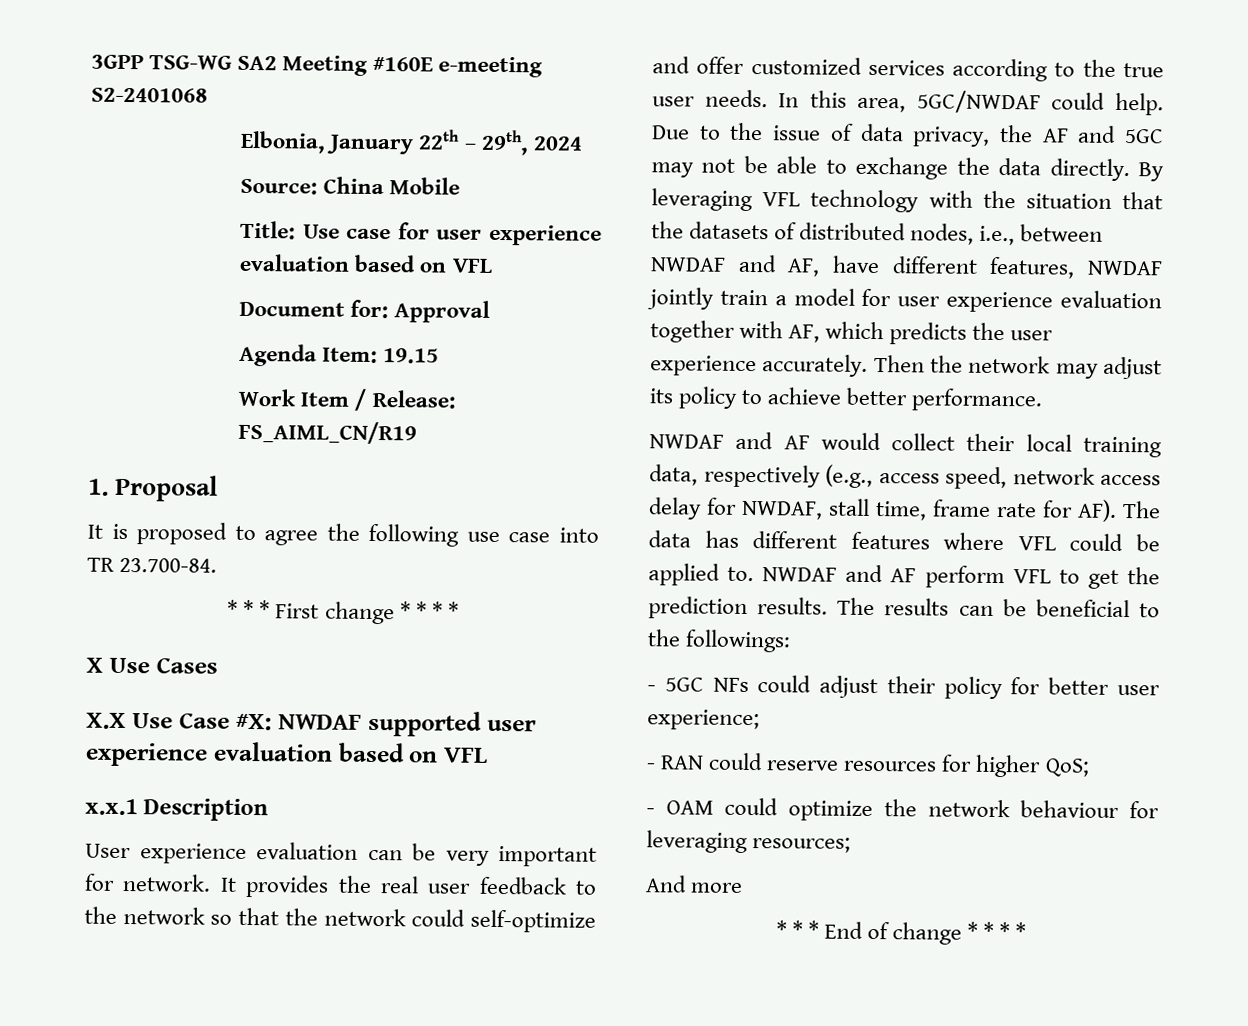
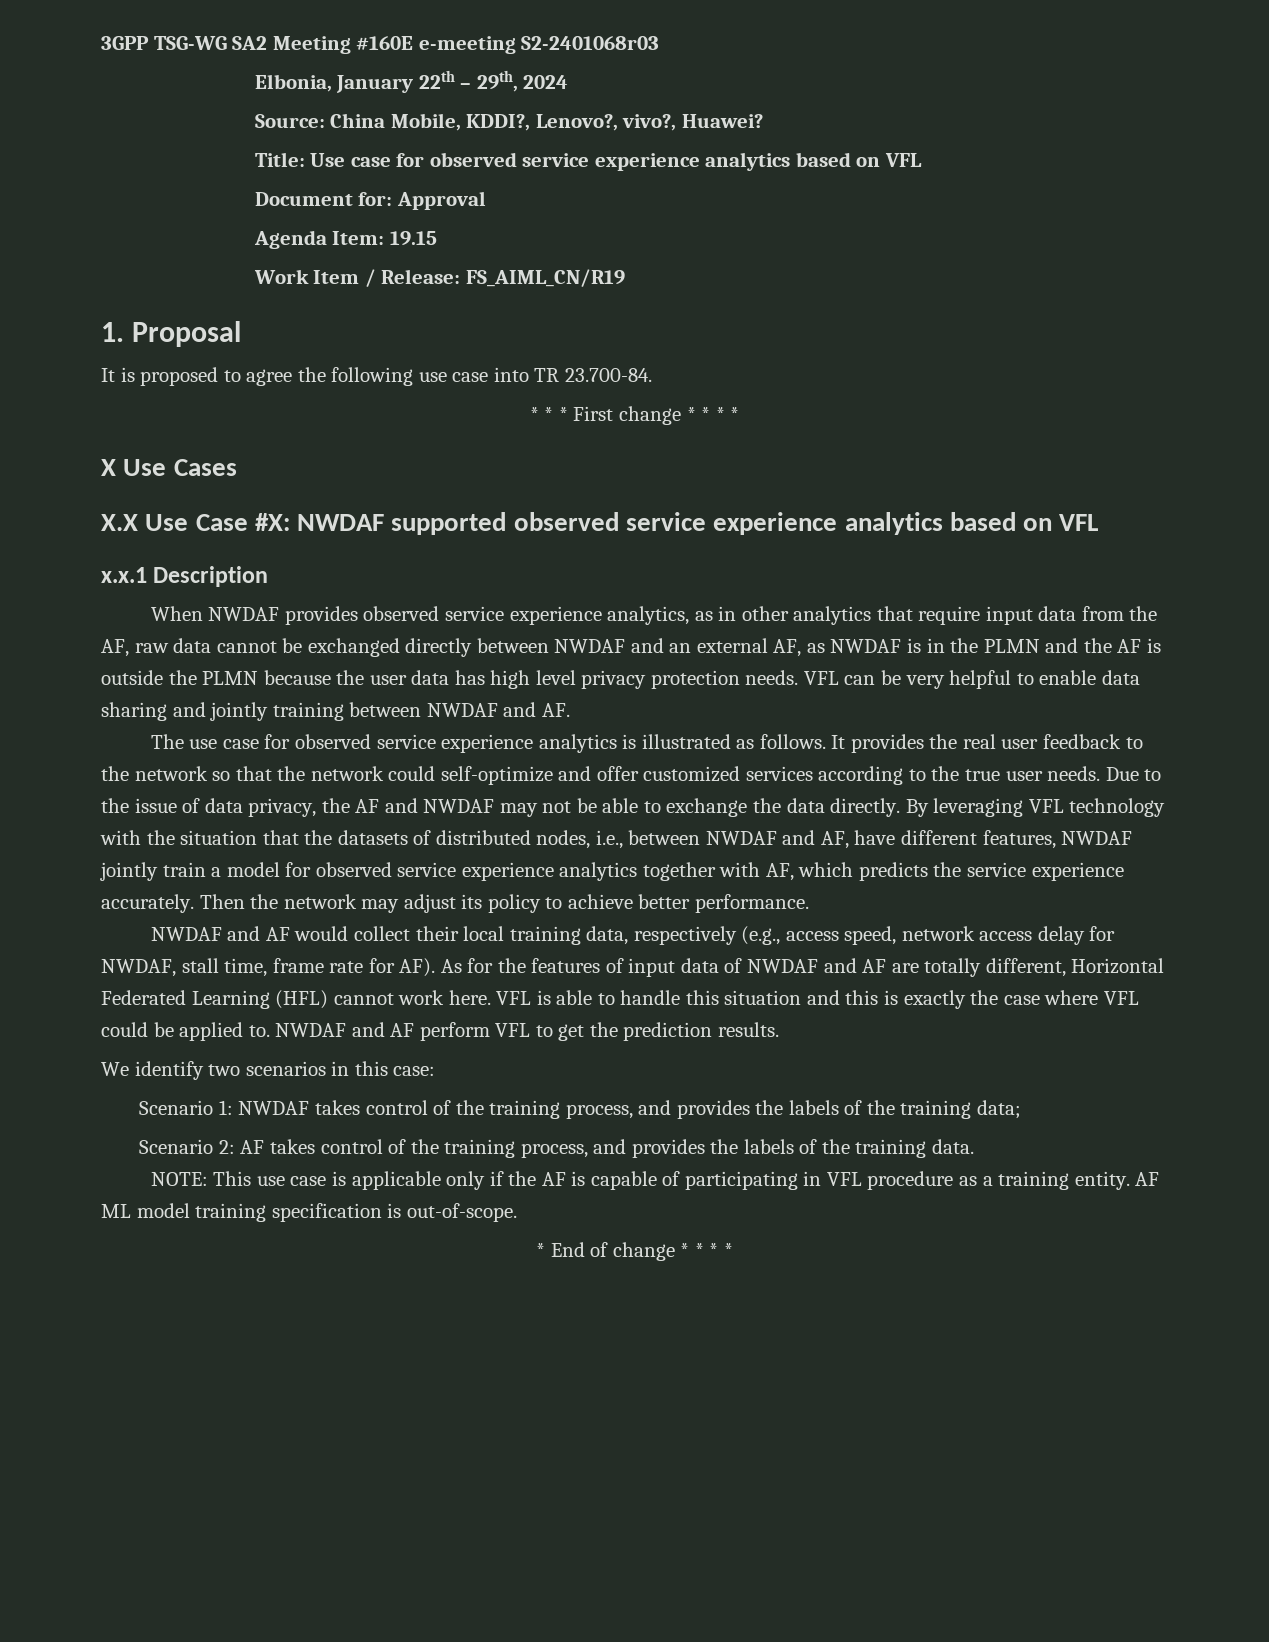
[91,87,208,103] S2-2401068 -> [521,36,660,50] S2-2401068r03
[389,177,461,195] Mobile -> [390,113,763,131] Mobile, KDDI?, Lenovo?, vivo?, Huawei?
[436,224,602,246] [239,253,351,272] user experience evaluation -> [429,152,791,171] observed service experience analytics
[486,719,537,732] [85,741,333,767] user experience evaluation -> [513,512,943,535] observed service experience analytics
[85,842,597,867] [84,873,212,892] User experience evaluation can be very important for network. -> [150,606,1158,625] [101,638,1161,657] [101,670,1140,689] [101,702,570,721] [150,734,826,753] When NWDAF provides observed service experience analytics, as in other analytics that require input data from the AF, raw data cannot be exchanged directly between NWDAF and an external AF, as NWDAF is in the PLMN and the AF is outside the PLMN because the user data has high level privacy protection needs. VFL can be very helpful to enable data sharing and jointly training between NWDAF and AF. // The use case for observed service experience analytics is illustrated as follows.
[778,90,1164,116] In this area, 5GC/NWDAF could help. -> (1101, 773) none
[1124,129,1164,144] 5GC -> [423,799,495,813] NWDAF
[897,290,1162,313] user experience evaluation -> [315,862,638,881] observed service experience analytics
[1010,330,1054,341] user -> [967,862,1027,877] service
[1122,501,1161,519] [648,530,930,550] The data has different features -> [440,958,1165,977] [101,990,1040,1009] As for the features of input data of NWDAF and AF are totally different, Horizontal Federated Learning (HFL) cannot work here. VFL is able to handle this situation and this is exactly the case
[837,597,1160,618] [647,629,792,653] [647,675,1160,700] [647,709,760,731] [646,752,1090,778] [646,797,1159,822] [646,830,852,854] [645,875,744,893] [775,920,803,939] The results can be beneficial to the followings: // - 5GC NFs could adjust their policy for better user experience; // - RAN could reserve resources for higher QoS; // - OAM could optimize the network behaviour for leveraging resources; // And more // * * -> [101,1061,436,1080] [139,1100,1021,1119] [139,1139,974,1158] [150,1171,1160,1190] [101,1203,517,1222] // We identify two scenarios in this case: // Scenario 1: NWDAF takes control of the training process, and provides the labels of the training data; // Scenario 2: AF takes control of the training process, and provides the labels of the training data. // NOTE: This use case is applicable only if the AF is capable of participating in VFL procedure as a training entity. AF ML model training specification is out-of-scope. //

